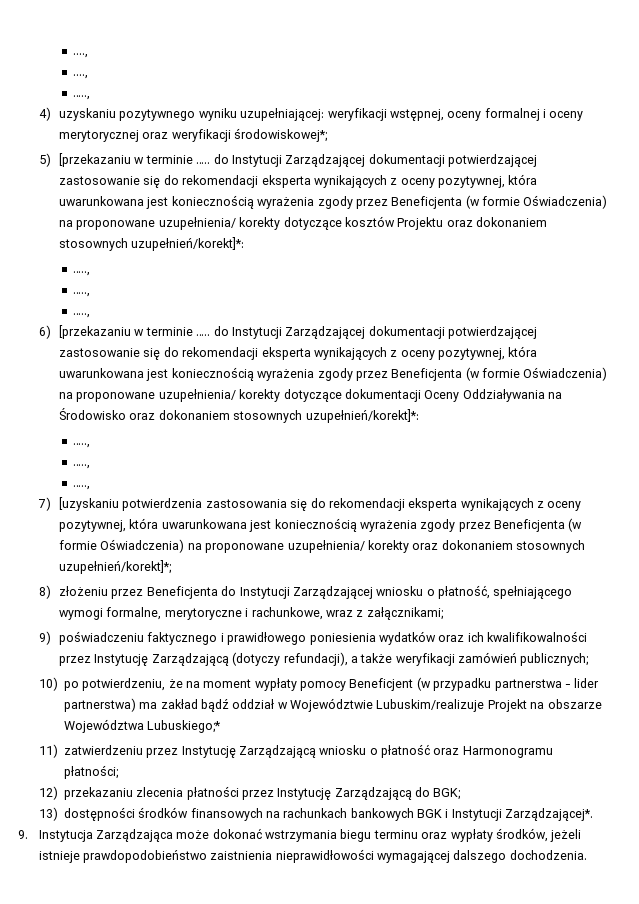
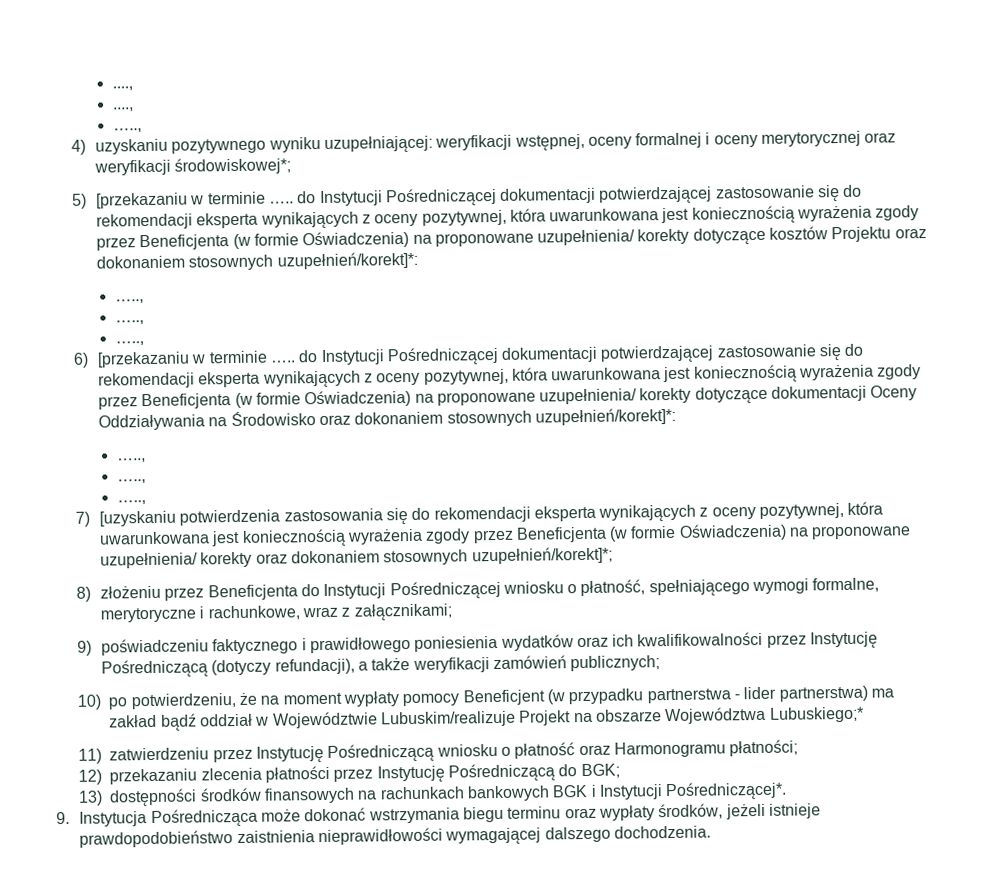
[285,154,366,167] Zarządzającej -> [385,187,497,207] Pośredniczącej
[285,326,366,339] Zarządzającej -> [386,346,499,366] Pośredniczącej
[292,586,373,599] Zarządzającej -> [389,580,501,600] Pośredniczącej
[151,653,229,666] Zarządzającą -> [100,659,208,678] Pośredniczącą
[238,745,316,758] Zarządzającą -> [327,743,435,762] Pośredniczącą
[334,787,412,800] Zarządzającą -> [448,763,556,782] Pośredniczącą
[505,808,594,821] Zarządzającej*. -> [665,781,788,801] Pośredniczącej*.
[95,829,173,842] Zarządzająca -> [150,808,258,828] Pośrednicząca

